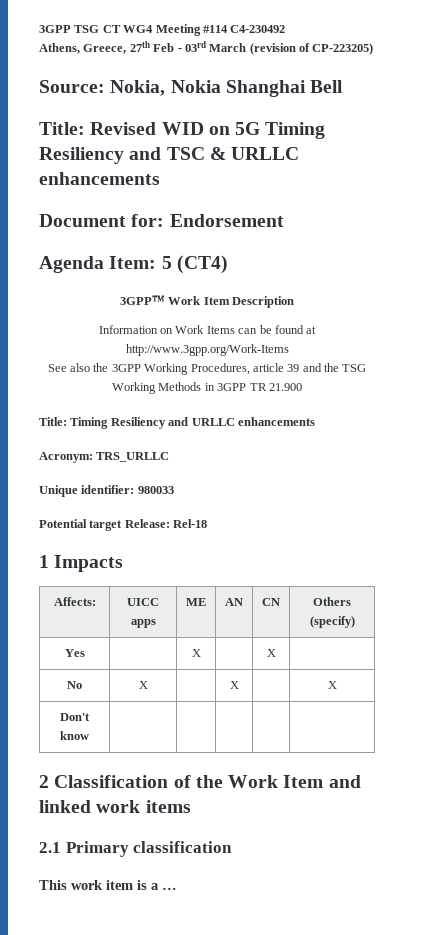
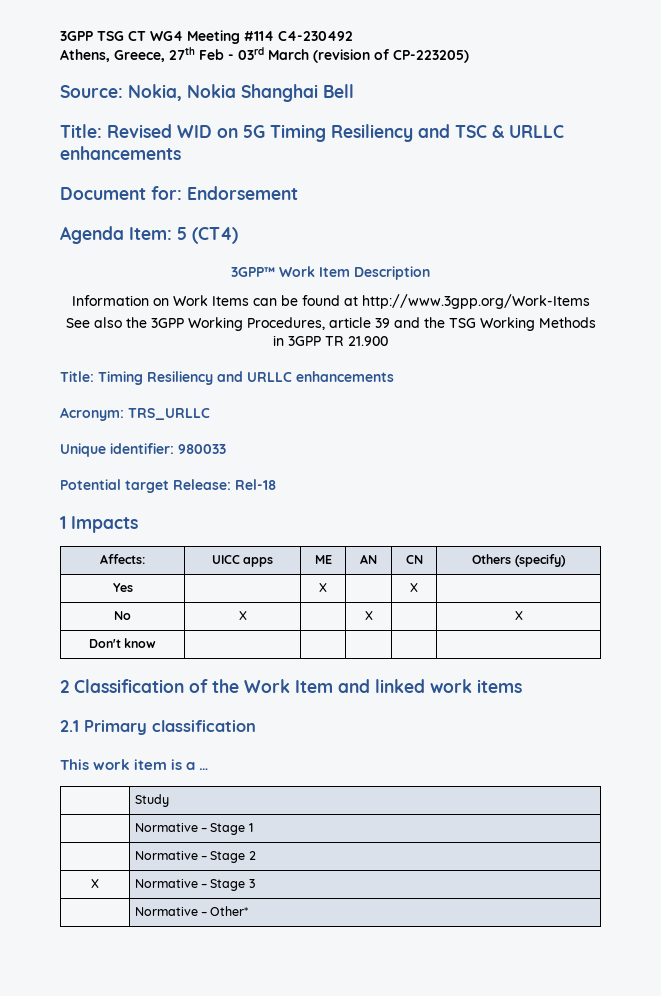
(177, 888) none -> [134,794,169,807] [134,823,253,835] [134,851,256,863] [91,879,99,888] [134,879,256,891] [134,906,249,916] // | Study // | Normative – Stage 1 // | Normative – Stage 2 // X | Normative – Stage 3 // | Normative – Other*

